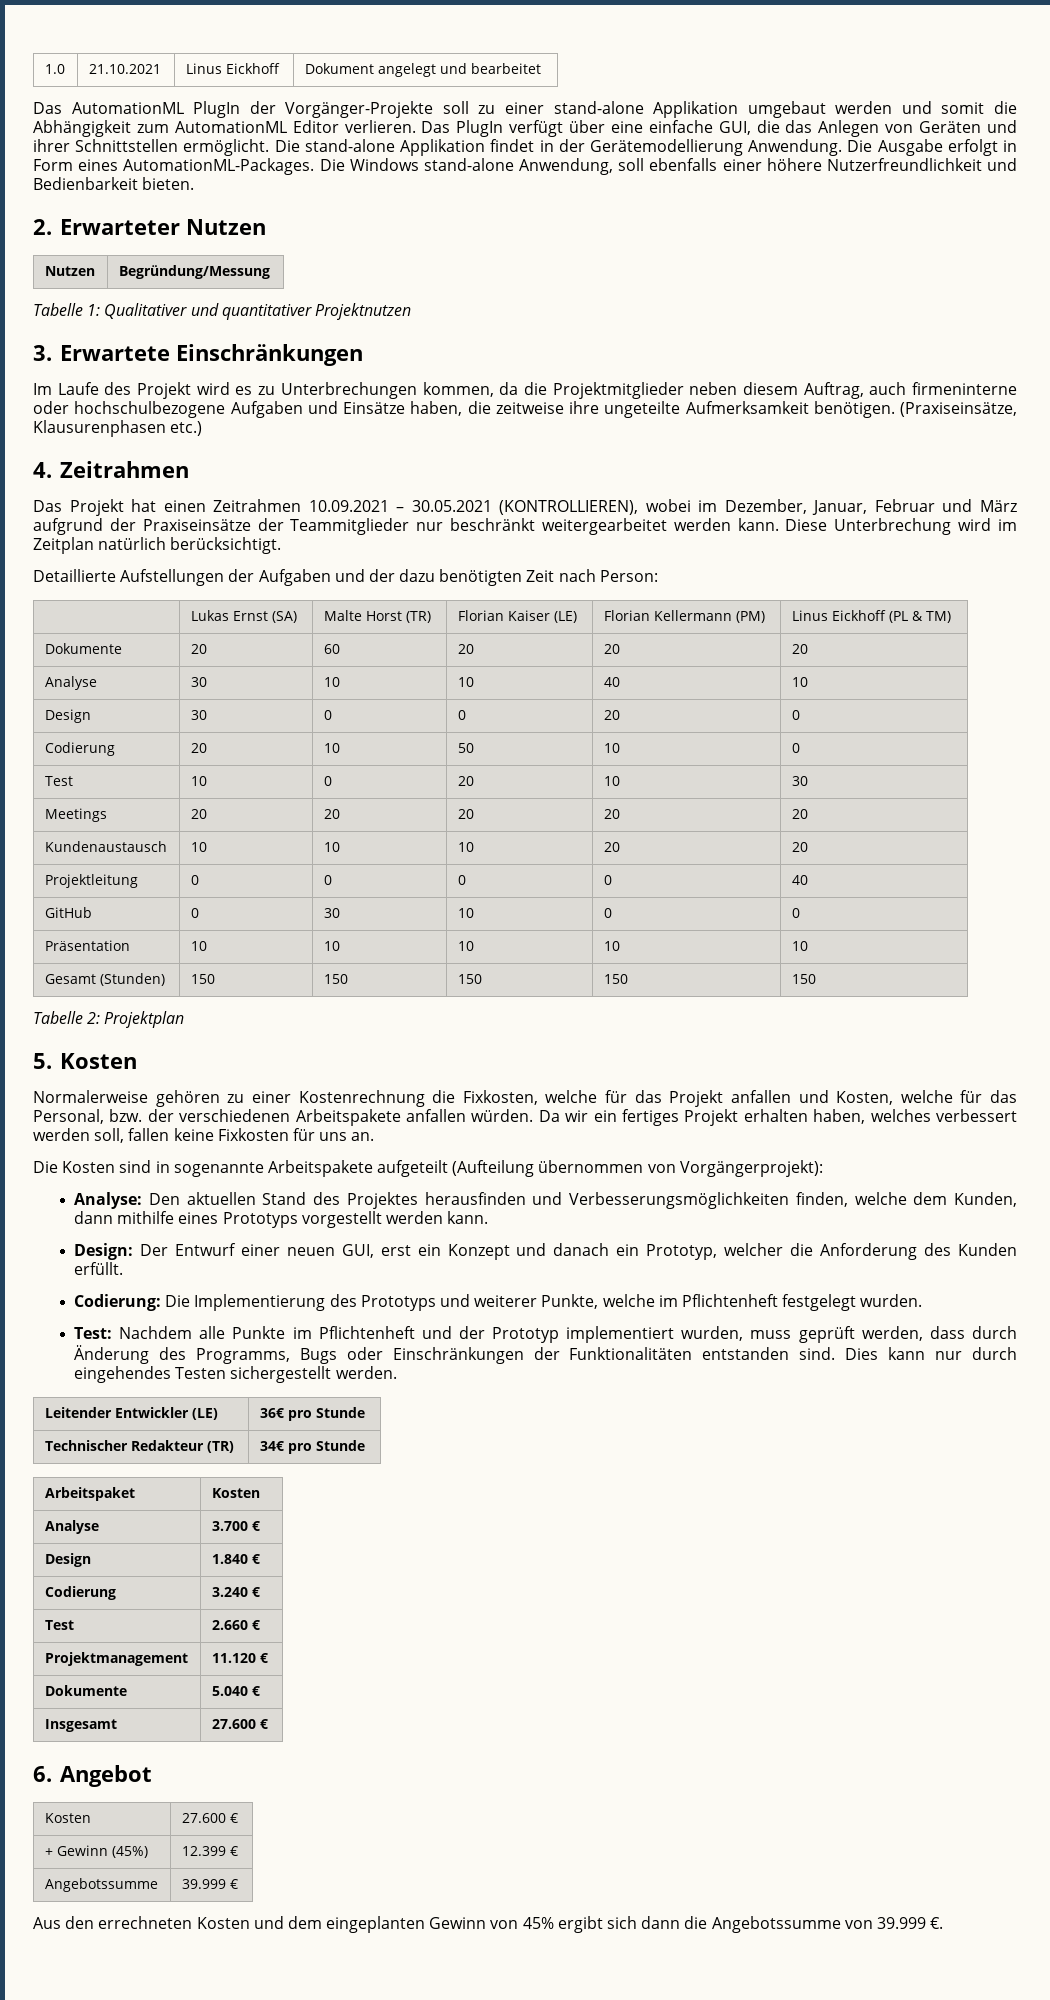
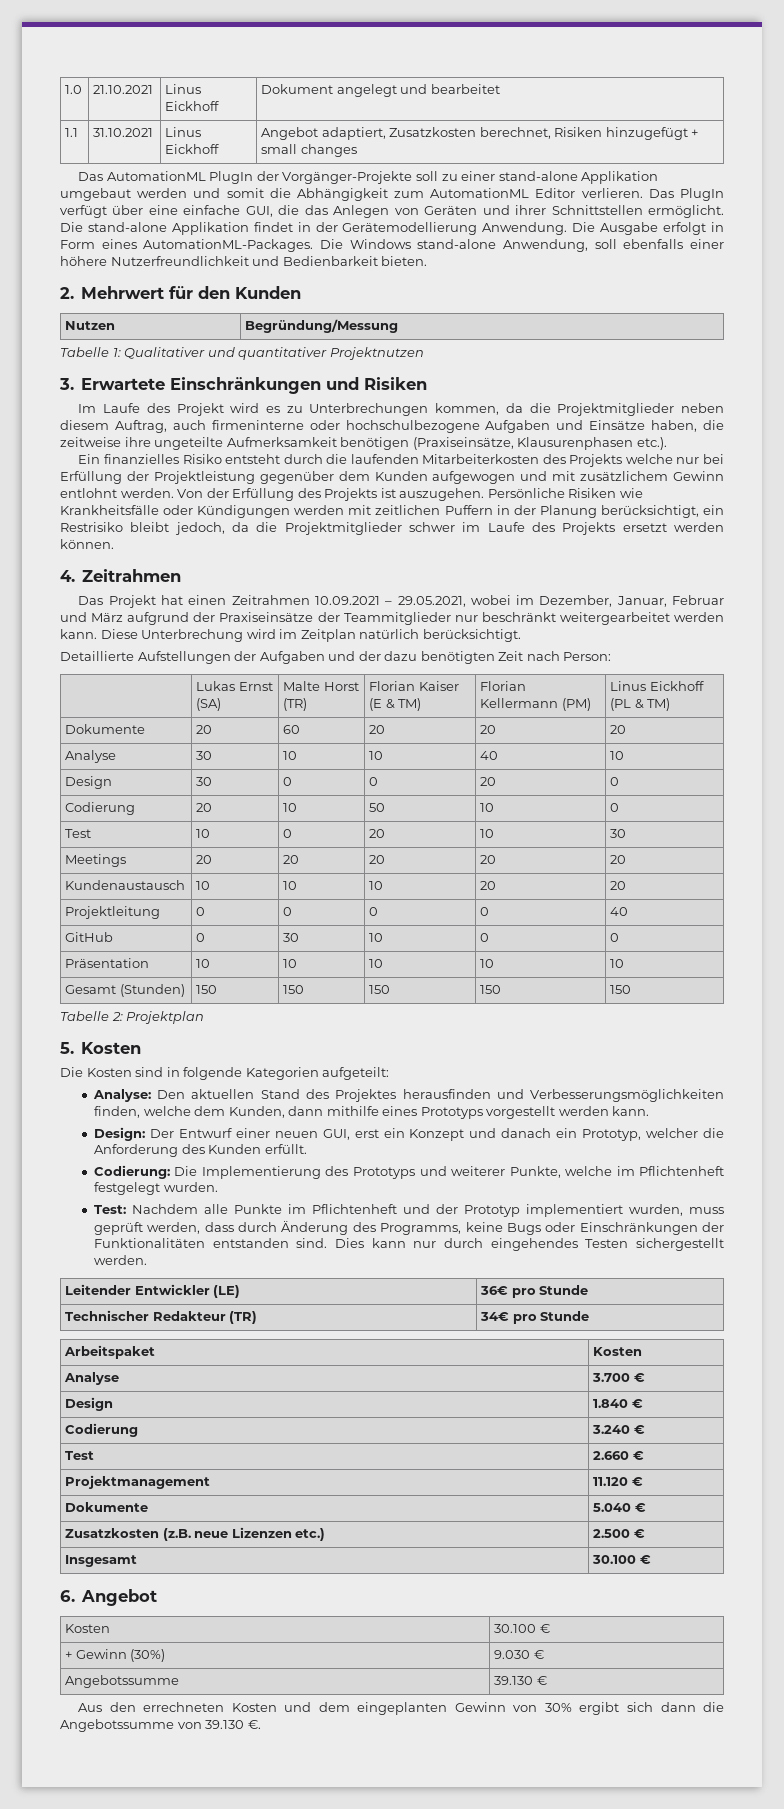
(541, 68) none -> [65,128,79,137] [93,128,154,137] [165,127,202,137] [165,144,220,154] [261,127,699,140] [261,144,357,157] // 1.1 | 31.10.2021 | Linus Eickhoff | Angebot adaptiert, Zusatzkosten berechnet, Risiken hinzugefügt + small changes
[59,219,266,235] Erwarteter Nutzen -> [80,286,301,299] Mehrwert für den Kunden
(363, 355) none -> [325,377,427,390] und Risiken
[813,401,895,418] benötigen. -> [340,437,410,450] benötigen
[170,421,203,436] etc.) -> [636,437,667,450] [78,454,724,467] [60,471,724,484] [60,488,643,501] [60,505,724,518] [60,522,724,535] [60,539,114,549] etc.). // Ein finanzielles Risiko entsteht durch die laufenden Mitarbeiterkosten des Projekts welche nur bei Erfüllung der Projektleistung gegenüber dem Kunden aufgewogen und mit zusätzlichem Gewinn entlohnt werden. Von der Erfüllung des Projekts ist auszugehen. Persönliche Risiken wie Krankheitsfälle oder Kündigungen werden mit zeitlichen Puffern in der Planung berücksichtigt, ein Restrisiko bleibt jedoch, da die Projektmitglieder schwer im Laufe des Projekts ersetzt werden können.
[411,500,639,515] 30.05.2021 (KONTROLLIEREN), -> [397,596,466,607] 29.05.2021,
[553,611,577,623] (LE) -> [369,698,422,711] (E & TM)
[33,1090,1017,1107] [33,1109,1017,1126] [33,1128,375,1143] [33,1160,823,1177] Normalerweise gehören zu einer Kostenrechnung die Fixkosten, welche für das Projekt anfallen und Kosten, welche für das Personal, bzw. der verschiedenen Arbeitspakete anfallen würden. Da wir ein fertiges Projekt erhalten haben, welches verbessert werden soll, fallen keine Fixkosten für uns an. // Die Kosten sind in sogenannte Arbeitspakete aufgeteilt (Aufteilung übernommen von Vorgängerprojekt): -> [60,1067,390,1080] Die Kosten sind in folgende Kategorien aufgeteilt:
(290, 1356) none -> [465,1222,503,1232] keine
(260, 1691) none -> [65,1527,326,1541] [593,1529,645,1538] // Zusatzkosten (z.B. neue Lizenzen etc.) | 2.500 €
[211,1719,256,1729] 27.600 -> [592,1555,637,1564] 30.100
[181,1813,226,1823] 27.600 -> [494,1624,537,1633] 30.100
[111,1846,148,1858] [181,1846,226,1856] (45%) | 12.399 -> [130,1649,166,1662] [494,1650,531,1659] (30%) | 9.030
[181,1879,226,1889] 39.999 -> [494,1676,534,1685] 39.130
[522,1917,554,1929] 45% -> [544,1703,572,1712] 30%
[876,1917,926,1929] 39.999 -> [205,1720,245,1729] 39.130

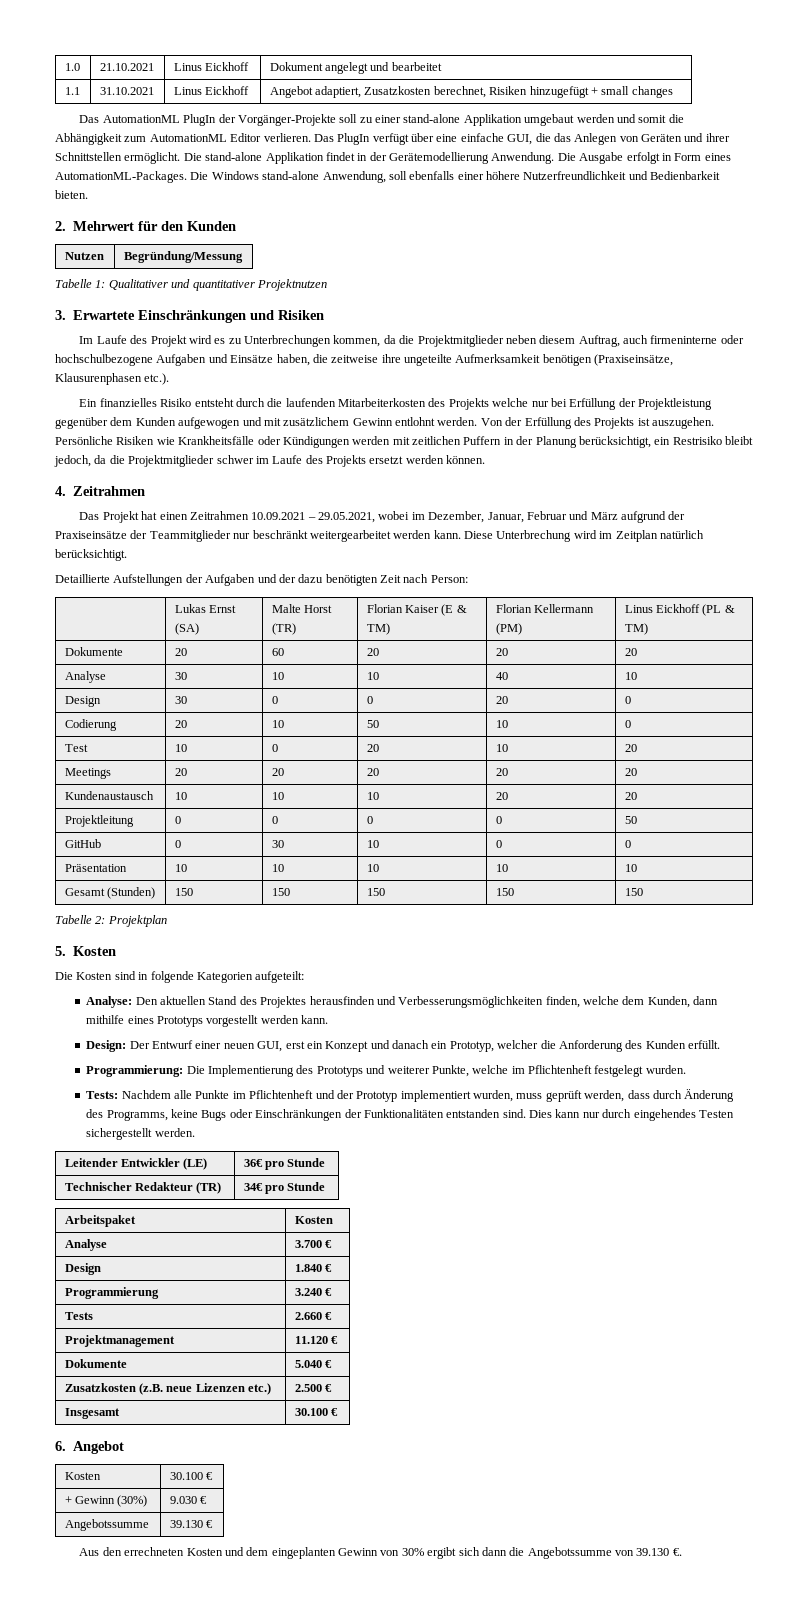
[610,829,627,838] 30 -> [624,744,637,752] 20
[610,907,629,916] 40 -> [624,816,637,824] 50
[93,1165,170,1179] Codierung: -> [86,1065,184,1077] Programmierung:
[93,1205,126,1214] Test: -> [86,1091,119,1099] Tests:
[65,1423,139,1437] Codierung -> [64,1287,159,1299] Programmierung
[65,1451,95,1460] Test -> [64,1312,93,1320] Tests

